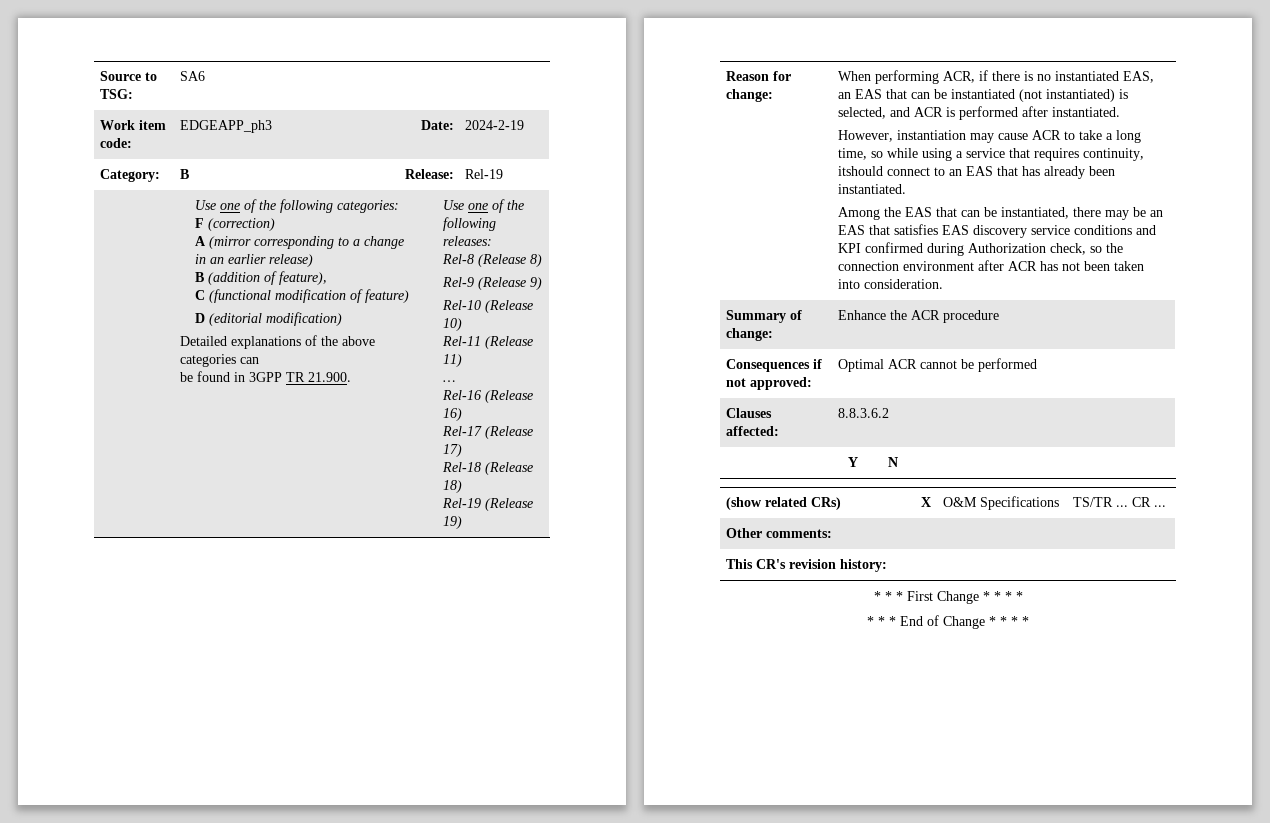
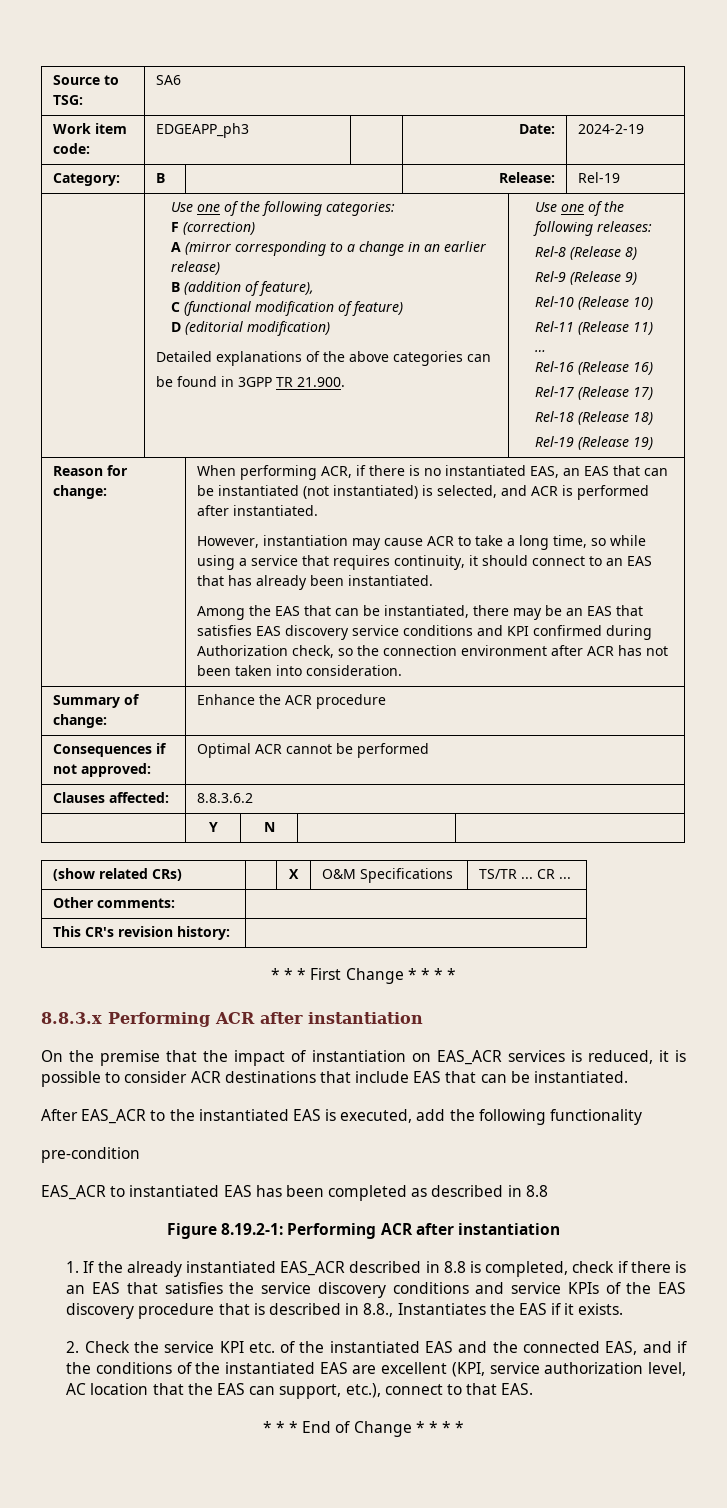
[838,166,884,176] itshould -> [468,555,528,566] it should
(1023, 596) none -> [41,1012,423,1027] [41,1050,686,1066] [41,1071,629,1087] [41,1109,643,1125] [41,1147,140,1163] [41,1185,548,1201] [167,1223,560,1239] [66,1261,686,1277] [66,1282,687,1298] [66,1303,624,1319] [66,1341,688,1355] [66,1362,686,1377] [66,1383,534,1399] // 8.8.3.x Performing ACR after instantiation // On the premise that the impact of instantiation on EAS_ACR services is reduced, it is possible to consider ACR destinations that include EAS that can be instantiated. // After EAS_ACR to the instantiated EAS is executed, add the following functionality // pre-condition // EAS_ACR to instantiated EAS has been completed as described in 8.8 // Figure 8.19.2-1: Performing ACR after instantiation // 1. If the already instantiated EAS_ACR described in 8.8 is completed, check if there is an EAS that satisfies the service discovery conditions and service KPIs of the EAS discovery procedure that is described in 8.8., Instantiates the EAS if it exists. // 2. Check the service KPI etc. of the instantiated EAS and the connected EAS, and if the conditions of the instantiated EAS are excellent (KPI, service authorization level, AC location that the EAS can support, etc.), connect to that EAS.

